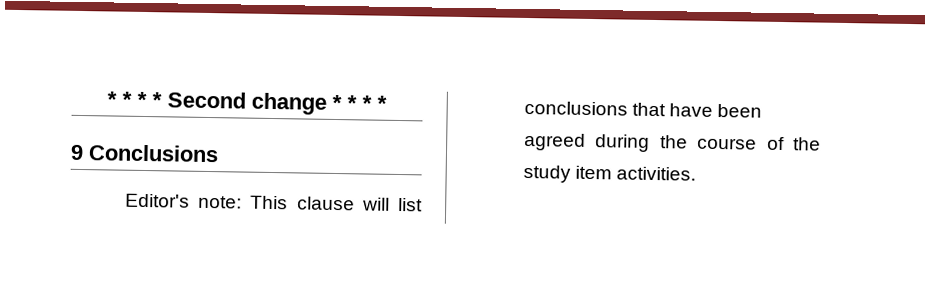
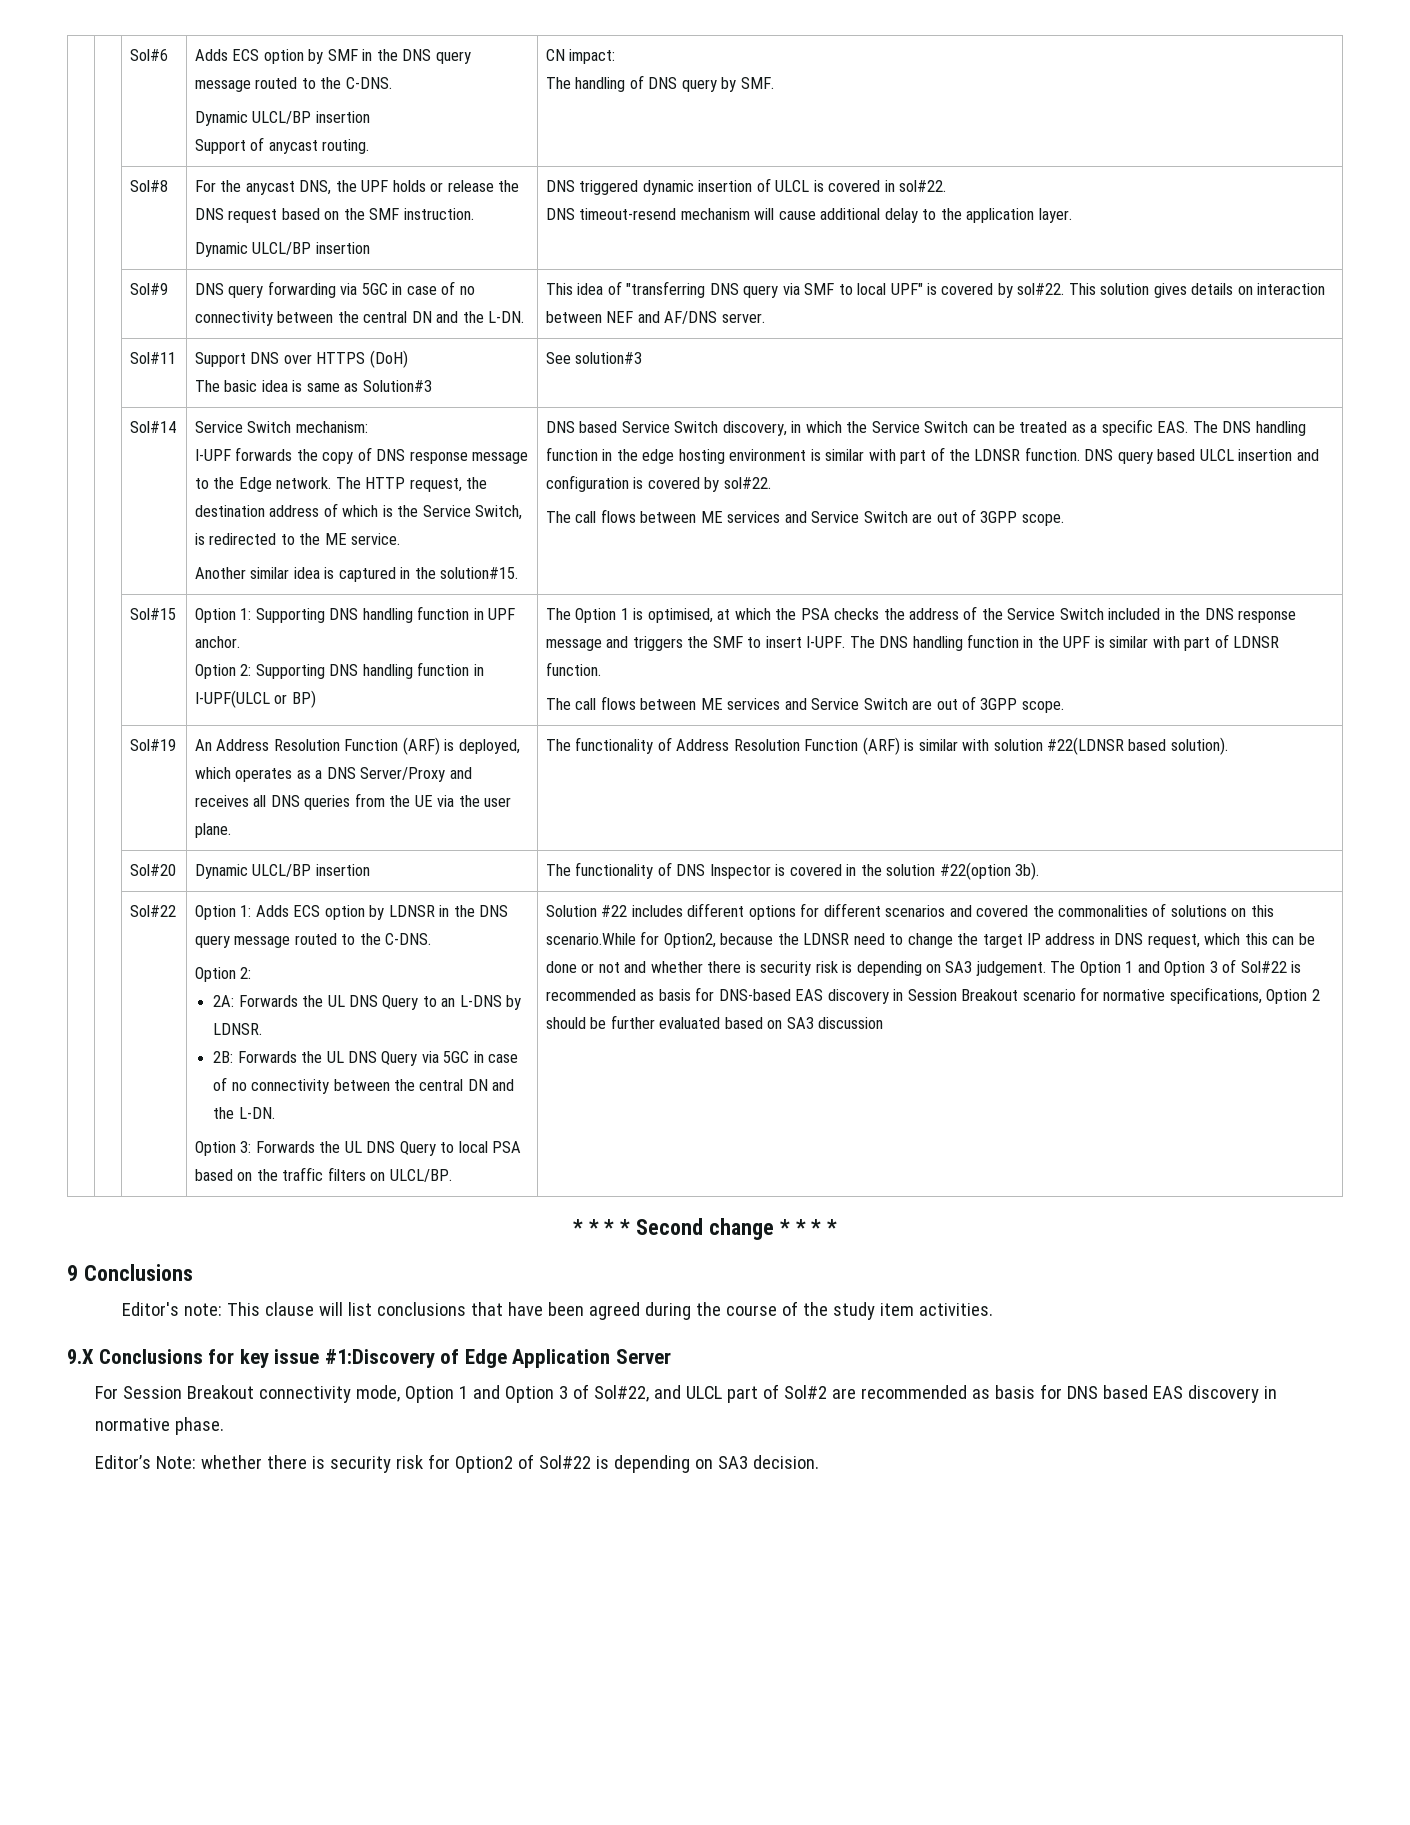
(107, 99) none -> [130,49,169,61] [195,49,471,64] [195,77,392,92] [195,111,370,126] [195,137,370,154] [546,49,616,64] [546,75,774,92] [130,180,169,192] [195,180,520,195] [195,208,474,223] [195,242,370,257] [546,178,947,195] [546,208,1072,223] [130,283,169,295] [195,281,475,298] [195,311,525,326] [546,281,1326,298] [546,311,765,324] [130,352,177,364] [195,350,408,368] [195,380,432,392] [546,352,643,364] [130,421,177,433] [195,421,368,433] [195,447,529,464] [195,477,488,492] [195,503,523,520] [195,533,401,545] [195,567,519,582] [546,419,1306,436] [546,447,1319,464] [546,475,771,492] [546,509,1064,526] [130,608,177,620] [195,606,516,623] [195,636,241,648] [195,662,484,679] [195,690,316,708] [546,606,1297,623] [546,634,1280,651] [546,662,602,676] [546,696,1064,713] [130,739,177,751] [195,737,520,755] [195,767,472,782] [195,793,512,810] [195,823,232,838] [546,737,1228,755] [130,864,177,876] [195,864,370,879] [546,862,1040,880] [130,905,177,917] [195,905,509,920] [195,933,432,948] [195,967,252,982] [213,995,522,1010] [213,1023,263,1035] [213,1051,519,1066] [213,1077,515,1094] [213,1107,275,1119] [195,1141,522,1156] [195,1167,452,1182] [546,903,1274,920] [546,931,1315,948] [546,959,1302,976] [546,987,1320,1004] [546,1015,884,1029] | | Sol#6 | Adds ECS option by SMF in the DNS query message routed to the C-DNS. // Dynamic ULCL/BP insertion // Support of anycast routing. | CN impact: // The handling of DNS query by SMF. // | | Sol#8 | For the anycast DNS, the UPF holds or release the DNS request based on the SMF instruction. // Dynamic ULCL/BP insertion | DNS triggered dynamic insertion of ULCL is covered in sol#22. // DNS timeout-resend mechanism will cause additional delay to the application layer. // | | Sol#9 | DNS query forwarding via 5GC in case of no connectivity between the central DN and the L-DN. | This idea of "transferring DNS query via SMF to local UPF" is covered by sol#22. This solution gives details on interaction between NEF and AF/DNS server. // | | Sol#11 | Support DNS over HTTPS (DoH) // The basic idea is same as Solution#3 | See solution#3 // | | Sol#14 | Service Switch mechanism: // I-UPF forwards the copy of DNS response message to the Edge network. The HTTP request, the destination address of which is the Service Switch, is redirected to the ME service. // Another similar idea is captured in the solution#15. | DNS based Service Switch discovery, in which the Service Switch can be treated as a specific EAS. The DNS handling function in the edge hosting environment is similar with part of the LDNSR function. DNS query based ULCL insertion and configuration is covered by sol#22. // The call flows between ME services and Service Switch are out of 3GPP scope. // | | Sol#15 | Option 1: Supporting DNS handling function in UPF anchor. // Option 2: Supporting DNS handling function in I-UPF(ULCL or BP) | The Option 1 is optimised, at which the PSA checks the address of the Service Switch included in the DNS response message and triggers the SMF to insert I-UPF. The DNS handling function in the UPF is similar with part of LDNSR function. // The call flows between ME services and Service Switch are out of 3GPP scope. // | | Sol#19 | An Address Resolution Function (ARF) is deployed, which operates as a DNS Server/Proxy and receives all DNS queries from the UE via the user plane. | The functionality of Address Resolution Function (ARF) is similar with solution #22(LDNSR based solution). // | | Sol#20 | Dynamic ULCL/BP insertion | The functionality of DNS Inspector is covered in the solution #22(option 3b). // | | Sol#22 | Option 1: Adds ECS option by LDNSR in the DNS query message routed to the C-DNS. // Option 2: // 2A: Forwards the UL DNS Query to an L-DNS by LDNSR. // 2B: Forwards the UL DNS Query via 5GC in case of no connectivity between the central DN and the L-DN. // Option 3: Forwards the UL DNS Query to local PSA based on the traffic filters on ULCL/BP. | Solution #22 includes different options for different scenarios and covered the commonalities of solutions on this scenario.While for Option2, because the LDNSR need to change the target IP address in DNS request, which this can be done or not and whether there is security risk is depending on SA3 judgement. The Option 1 and Option 3 of Sol#22 is recommended as basis for DNS-based EAS discovery in Session Breakout scenario for normative specifications, Option 2 should be further evaluated based on SA3 discussion //
(697, 173) none -> [67,1349,671,1368] [94,1384,1277,1403] [94,1417,224,1435] [94,1454,819,1473] // 9.X Conclusions for key issue #1:Discovery of Edge Application Server // For Session Breakout connectivity mode, Option 1 and Option 3 of Sol#22, and ULCL part of Sol#2 are recommended as basis for DNS based EAS discovery in normative phase. // Editor’s Note: whether there is security risk for Option2 of Sol#22 is depending on SA3 decision.

